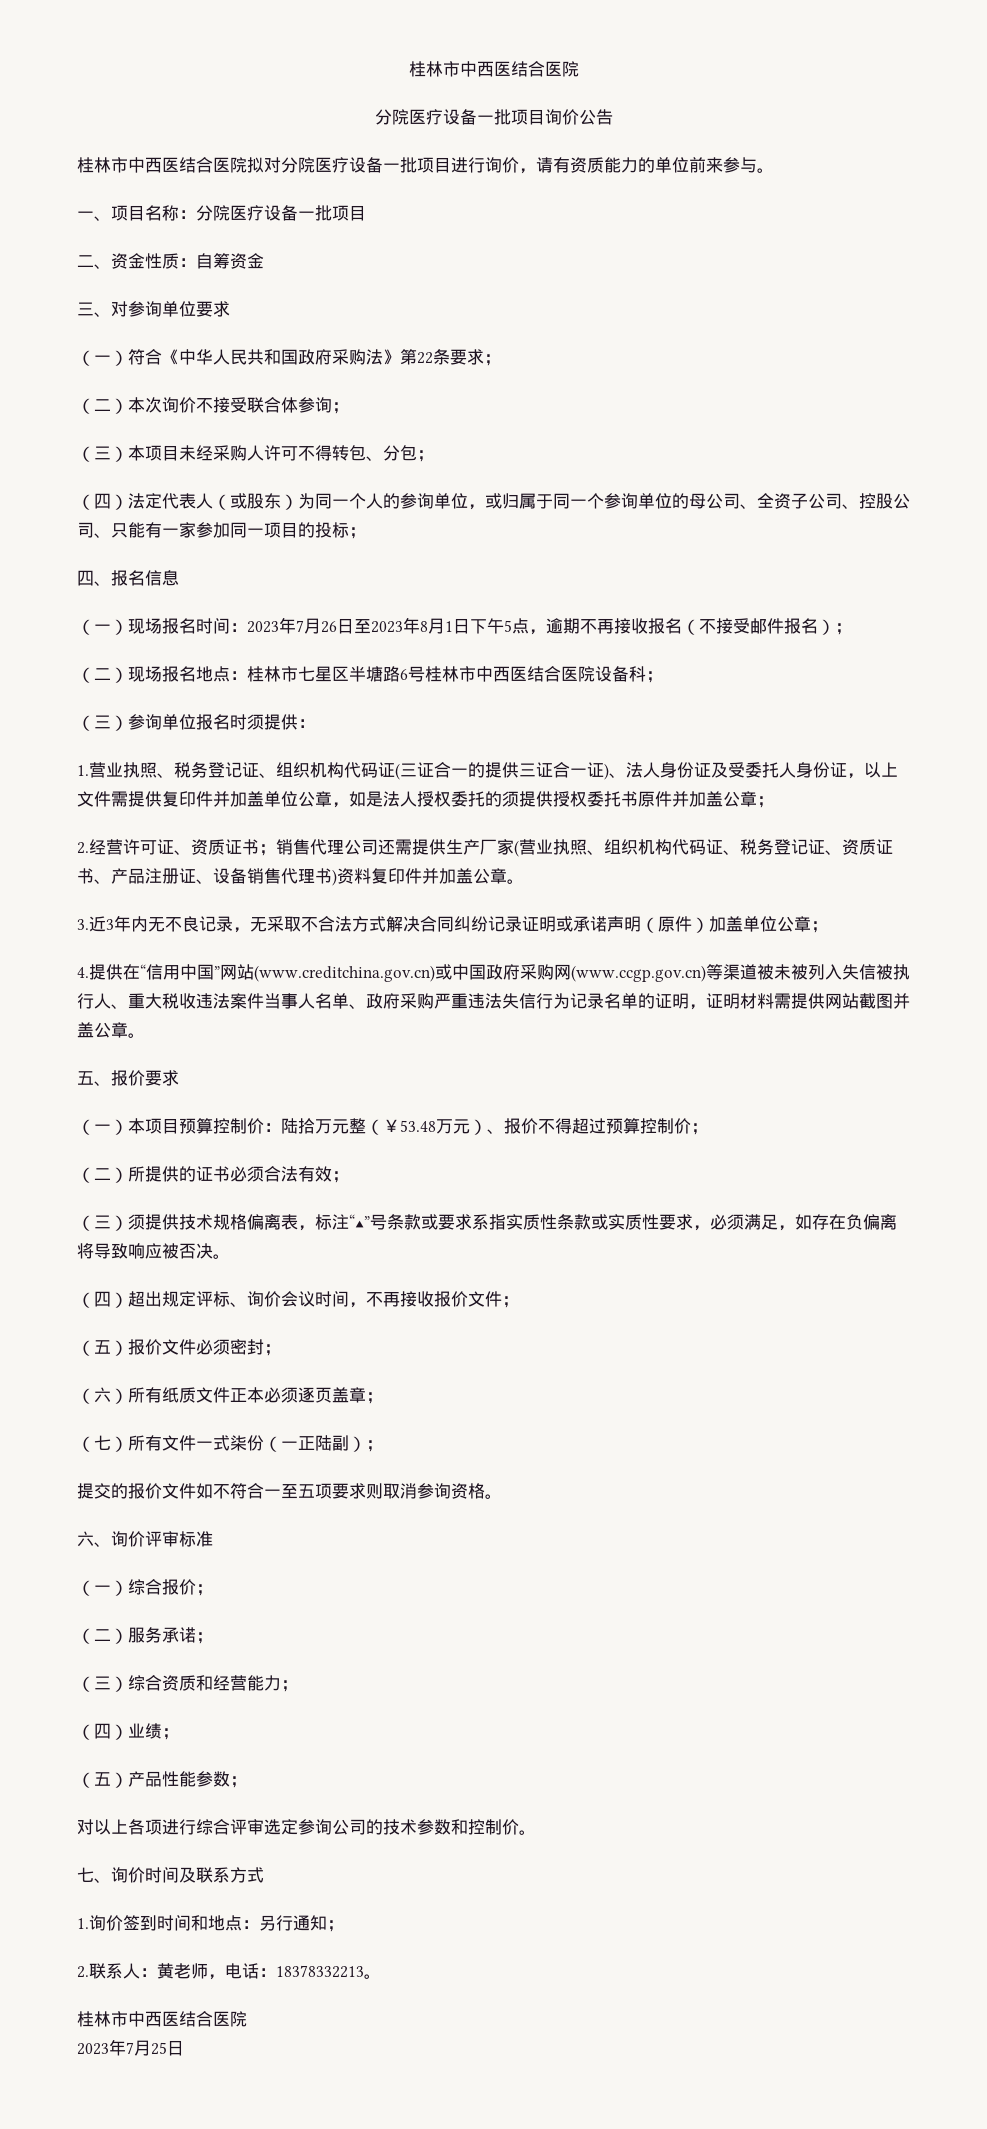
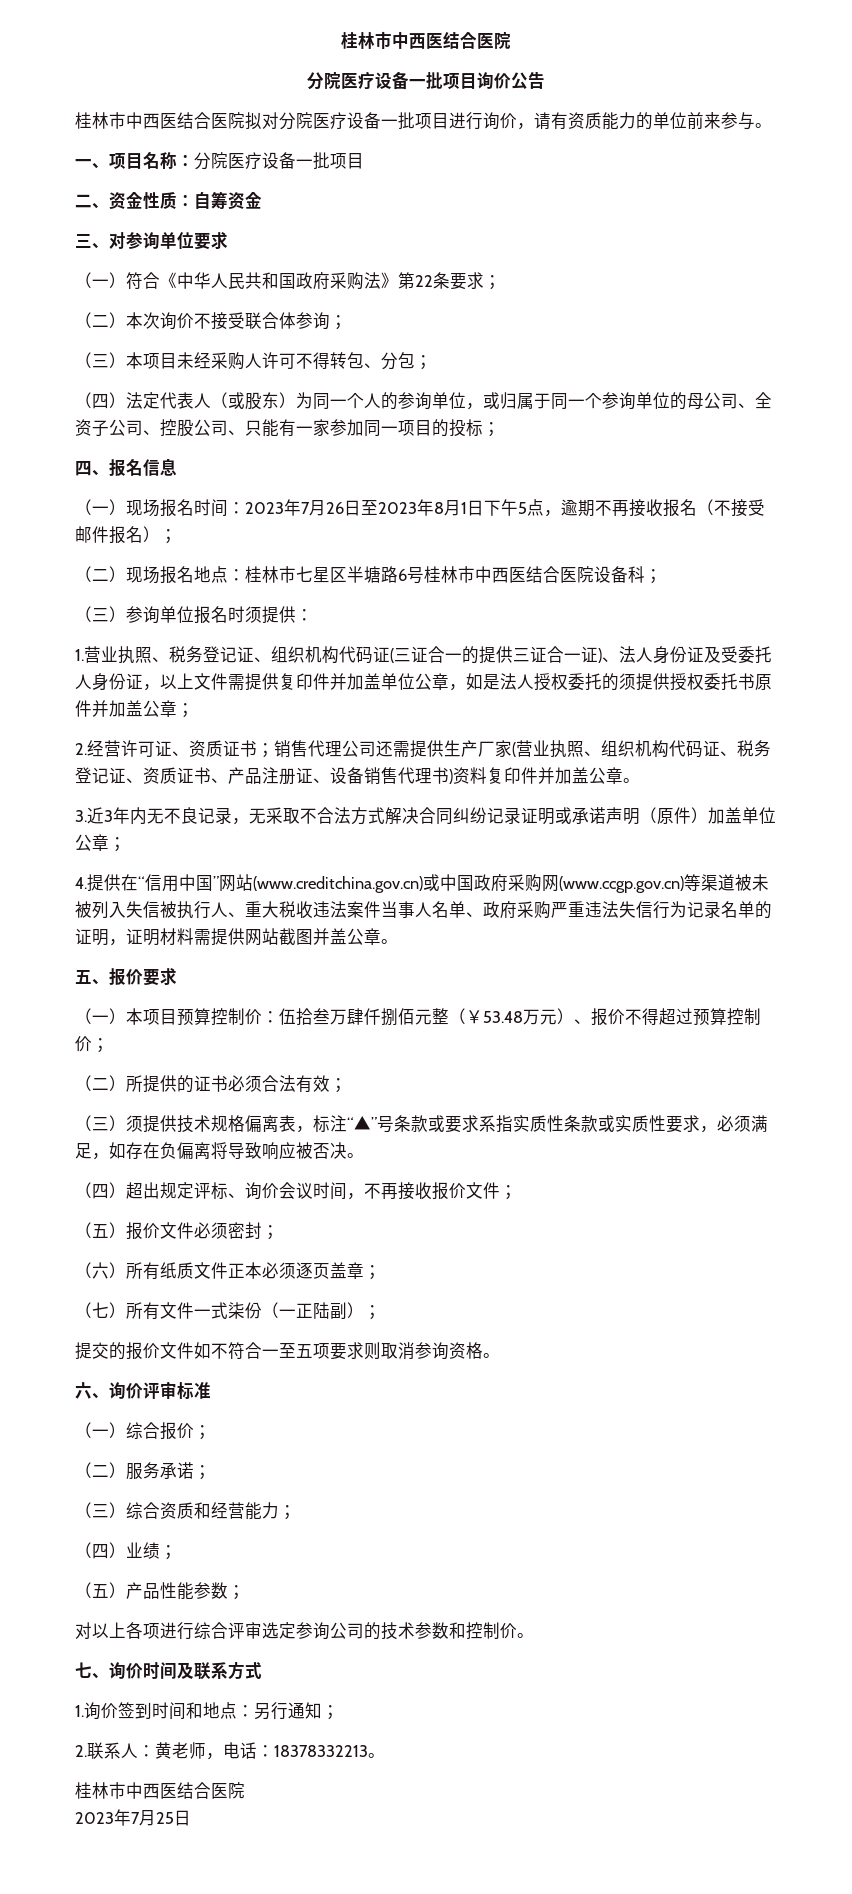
[281,1118,332,1134] 陆拾万 -> [279,1008,415,1026] 伍拾叁万肆仟捌佰

